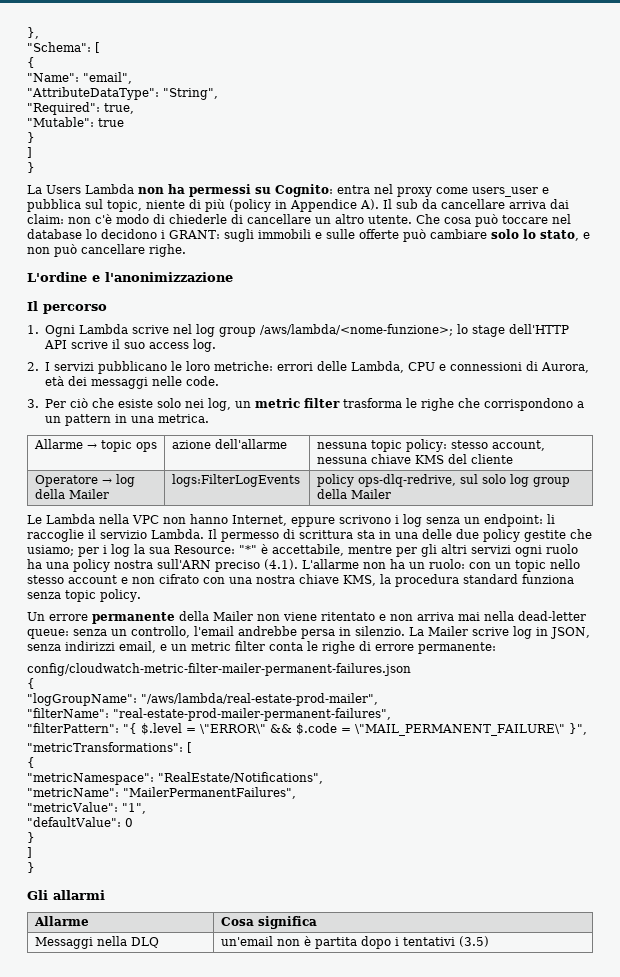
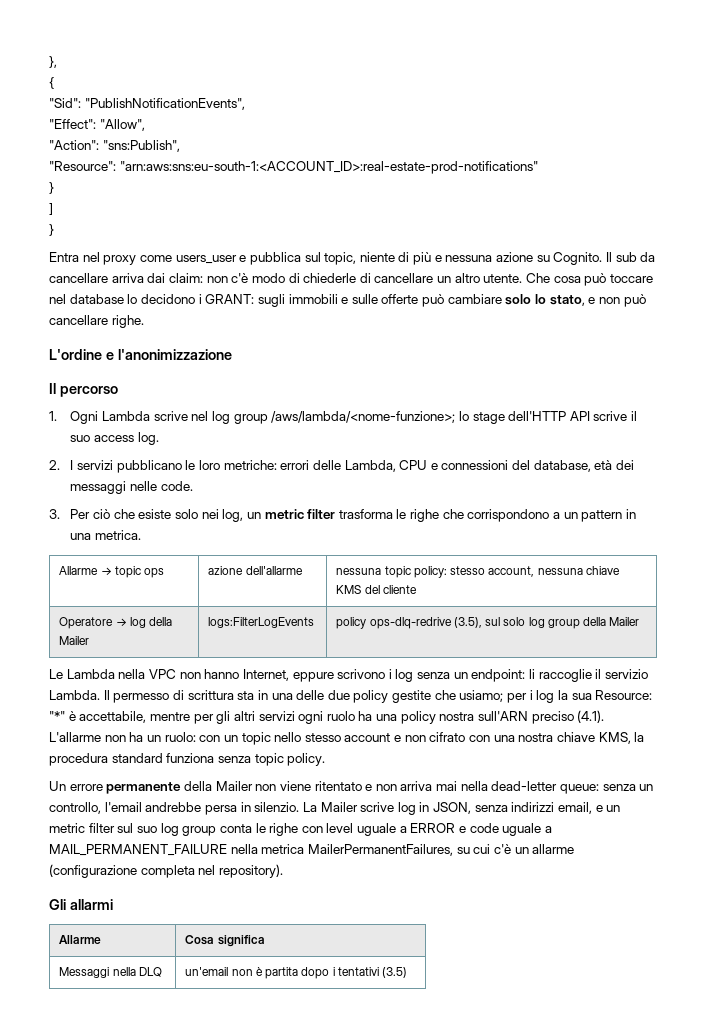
[27,42,100,53] [27,57,35,68] [27,72,132,84] [27,87,218,100] [27,102,134,115] [27,117,124,127] [27,132,35,143] [27,147,32,158] [27,162,35,173] [27,184,370,197] // "Schema": [ // { // "Name": "email", // "AttributeDataType": "String", // "Required": true, // "Mutable": true // } // ] // } // La Users Lambda non ha permessi su Cognito: entra -> [49,77,54,89] [49,98,245,110] [49,119,145,131] [49,140,180,152] [49,161,538,174] [49,182,54,194] [49,203,53,215] [49,224,54,236] [49,252,79,262] // { // "Sid": "PublishNotificationEvents", // "Effect": "Allow", // "Action": "sns:Publish", // "Resource": "arn:aws:sns:eu-south-1:<ACCOUNT_ID>:real-estate-prod-notifications" // } // ] // } // Entra
[229,199,379,212] (policy in Appendice A). -> [434,252,603,265] e nessuna azione su Cognito.
[525,361,589,373] di Aurora, -> [512,460,591,472] del database,
[357,474,456,487] ops-dlq-redrive, -> [369,617,482,629] ops-dlq-redrive (3.5),
[269,641,496,654] [27,663,411,676] [27,678,35,689] [27,693,378,706] [27,708,391,721] [27,723,587,736] [27,742,192,753] [27,757,35,768] [27,772,323,785] [27,787,296,799] [27,802,146,814] [27,817,133,827] [27,832,35,843] [27,847,32,858] [27,862,35,873] conta le righe di errore permanente: // config/cloudwatch-metric-filter-mailer-permanent-failures.json // { // "logGroupName": "/aws/lambda/real-estate-prod-mailer", // "filterName": "real-estate-prod-mailer-permanent-failures", // "filterPattern": "{ $.level = \"ERROR\" && $.code = \"MAIL_PERMANENT_FAILURE\" }", // "metricTransformations": [ // { // "metricNamespace": "RealEstate/Notifications", // "metricName": "MailerPermanentFailures", // "metricValue": "1", // "defaultValue": 0 // } // ] // } -> [117,823,552,836] [49,844,575,856] [49,864,283,878] sul suo log group conta le righe con level uguale a ERROR e code uguale a MAIL_PERMANENT_FAILURE nella metrica MailerPermanentFailures, su cui c'è un allarme (configurazione completa nel repository).

